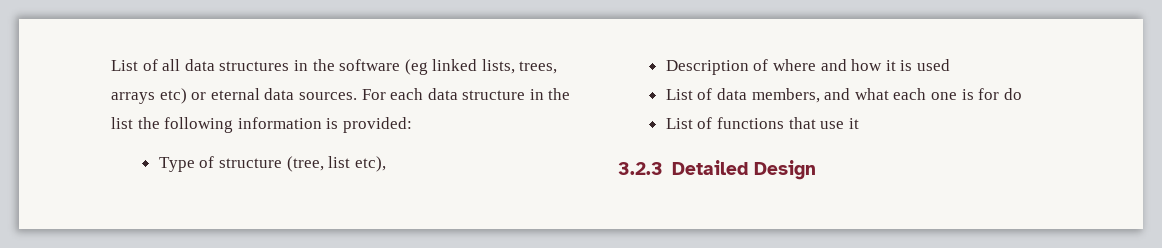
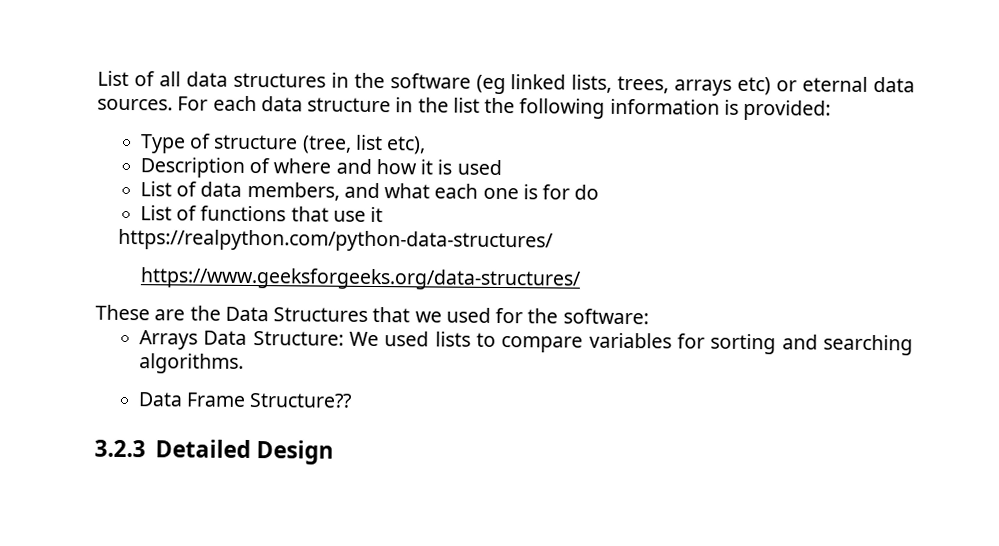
(859, 123) none -> [118,228,555,253] [139,267,582,291] [95,304,649,325] [138,330,913,356] [138,353,244,374] [137,392,353,408] // https://realpython.com/python-data-structures/ // https://www.geeksforgeeks.org/data-structures/ // These are the Data Structures that we used for the software: // Arrays Data Structure: We used lists to compare variables for sorting and searching algorithms. // Data Frame Structure??

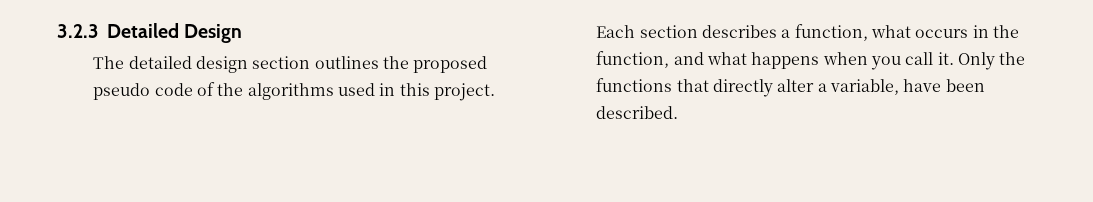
[97,70,915,96] [97,95,832,121] [139,133,427,155] [139,157,502,178] [139,181,600,201] [139,205,384,223] [118,228,555,253] [139,267,582,291] [95,304,649,325] [138,330,913,356] [138,353,244,374] [137,392,353,408] [94,439,334,465] List of all data structures in the software (eg linked lists, trees, arrays etc) or eternal data sources. For each data structure in the list the following information is provided: // Type of structure (tree, list etc), // Description of where and how it is used // List of data members, and what each one is for do // List of functions that use it // https://realpython.com/python-data-structures/ // https://www.geeksforgeeks.org/data-structures/ // These are the Data Structures that we used for the software: // Arrays Data Structure: We used lists to compare variables for sorting and searching algorithms. // Data Frame Structure?? // 3.2.3 Detailed Design -> [57,23,243,43] [93,56,488,73] [93,82,496,101] [596,24,1020,41] [596,51,1026,70] [596,78,985,97] [596,106,679,119] 3.2.3 Detailed Design // The detailed design section outlines the proposed pseudo code of the algorithms used in this project. Each section describes a function, what occurs in the function, and what happens when you call it. Only the functions that directly alter a variable, have been described.

